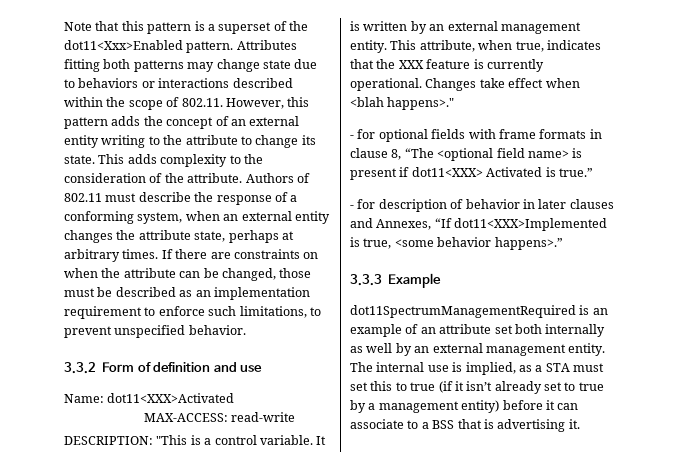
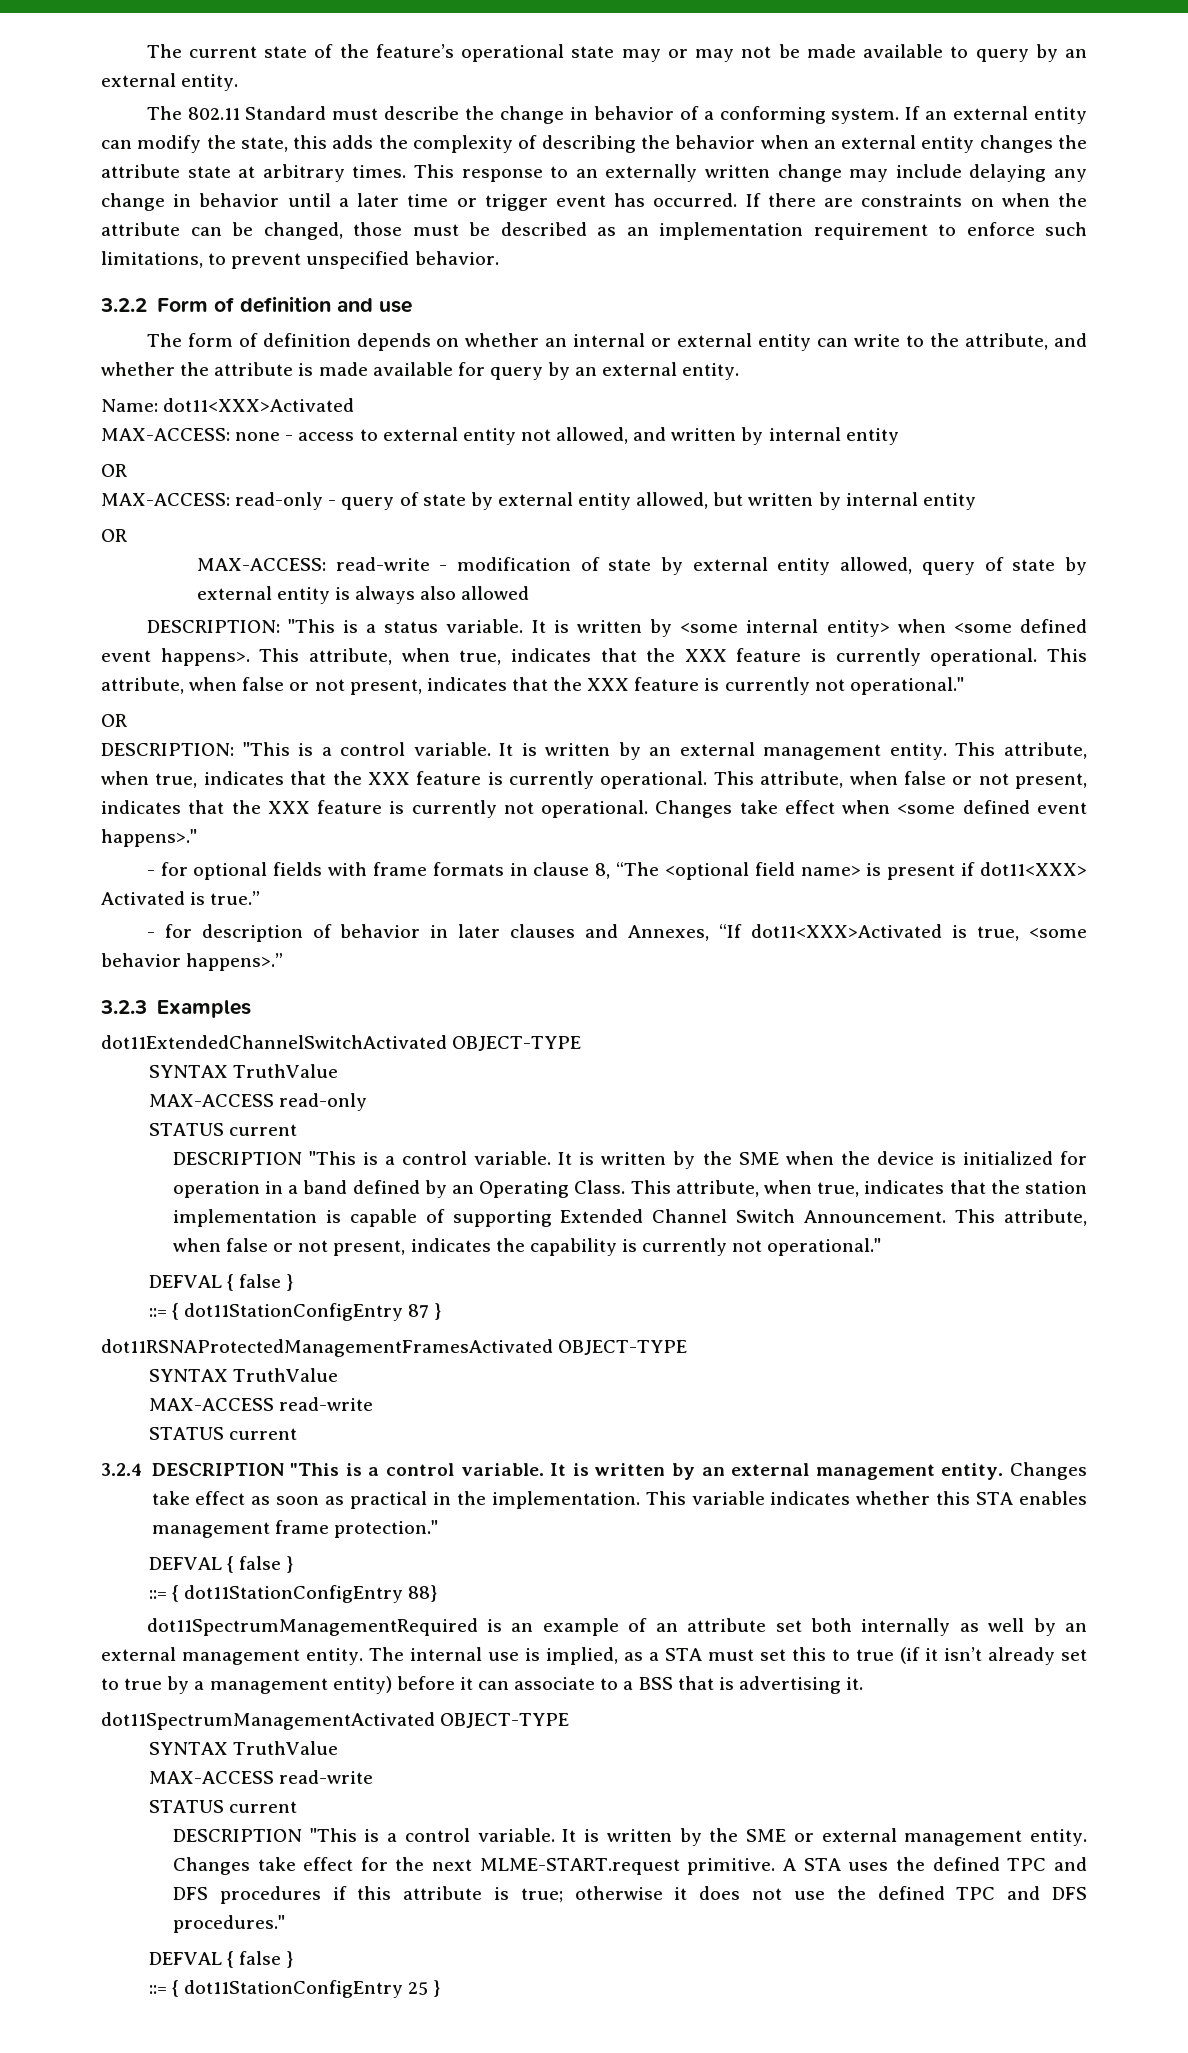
[64,21,308,34] [64,40,297,53] [64,59,318,72] [64,78,293,88] [64,97,310,110] [64,116,300,129] [64,135,316,148] [64,154,263,167] [64,173,310,183] [64,192,298,205] [64,211,183,224] Note that this pattern is a superset of the dot11<Xxx>Enabled pattern. Attributes fitting both patterns may change state due to behaviors or interactions described within the scope of 802.11. However, this pattern adds the concept of an external entity writing to the attribute to change its state. This adds complexity to the consideration of the attribute. Authors of 802.11 must describe the response of a conforming system, -> [146,44,1087,62] [101,73,239,91] [146,106,1088,124] [101,135,756,153] The current state of the feature’s operational state may or may not be made available to query by an external entity. // The 802.11 Standard must describe the change in behavior of a conforming system. If an external entity can modify the state, this adds the complexity of describing the behavior
[194,230,279,243] state, perhaps -> [187,166,231,178] state
(159, 254) none -> [414,164,1088,182] [101,193,738,211] This response to an externally written change may include delaying any change in behavior until a later time or trigger event has occurred.
[64,362,96,374] 3.3.2 -> [100,298,147,312] 3.2.2
[64,393,235,403] [143,412,296,422] Name: dot11<XXX>Activated // MAX-ACCESS: read-write -> [146,333,1087,351] [101,362,740,380] [101,398,355,412] [101,427,899,445] [101,464,127,477] [101,492,976,510] [101,529,127,542] [196,557,1088,575] [196,586,530,604] [146,619,1087,637] [101,648,1087,666] [101,677,964,695] [101,714,127,727] The form of definition depends on whether an internal or external entity can write to the attribute, and whether the attribute is made available for query by an external entity. // Name: dot11<XXX>Activated // MAX-ACCESS: none - access to external entity not allowed, and written by internal entity // OR // MAX-ACCESS: read-only - query of state by external entity allowed, but written by internal entity // OR // MAX-ACCESS: read-write - modification of state by external entity allowed, query of state by external entity is always also allowed // DESCRIPTION: "This is a status variable. It is written by <some internal entity> when <some defined event happens>. This attribute, when true, indicates that the XXX feature is currently operational. This attribute, when false or not present, indicates that the XXX feature is currently not operational." // OR
(422, 84) none -> [713,771,1087,789] [101,800,649,818] This attribute, when false or not present, indicates that the XXX feature is currently not operational.
[350,97,384,107] <blah -> [897,800,1087,814] <some defined event
[454,218,608,231] dot11<XXX>Implemented -> [751,924,943,938] dot11<XXX>Activated
[350,273,442,288] 3.3.3 Example -> [100,1000,251,1018] [101,1035,582,1051] [148,1064,339,1078] [148,1093,368,1111] [148,1123,298,1136] [172,1151,1087,1169] [172,1180,1087,1198] [172,1209,1087,1227] [172,1238,882,1256] [148,1274,294,1291] [148,1303,442,1321] [101,1339,688,1357] [148,1368,339,1382] [148,1397,374,1411] [148,1427,298,1440] [101,1462,1088,1480] [151,1491,1087,1509] [151,1520,438,1538] [148,1556,294,1573] [148,1585,438,1603] 3.2.3 Examples // dot11ExtendedChannelSwitchActivated OBJECT-TYPE // SYNTAX TruthValue // MAX-ACCESS read-only // STATUS current // DESCRIPTION "This is a control variable. It is written by the SME when the device is initialized for operation in a band defined by an Operating Class. This attribute, when true, indicates that the station implementation is capable of supporting Extended Channel Switch Announcement. This attribute, when false or not present, indicates the capability is currently not operational." // DEFVAL { false } // ::= { dot11StationConfigEntry 87 } // dot11RSNAProtectedManagementFramesActivated OBJECT-TYPE // SYNTAX TruthValue // MAX-ACCESS read-write // STATUS current // 3.2.4 DESCRIPTION "This is a control variable. It is written by an external management entity. Changes take effect as soon as practical in the implementation. This variable indicates whether this STA enables management frame protection." // DEFVAL { false } // ::= { dot11StationConfigEntry 88}
(580, 424) none -> [101,1712,570,1730] [148,1741,339,1755] [148,1770,374,1784] [148,1800,298,1813] [172,1828,1087,1846] [172,1857,1087,1875] [172,1886,1087,1904] [172,1915,285,1933] [148,1951,294,1968] [148,1980,441,1998] // dot11SpectrumManagementActivated OBJECT-TYPE // SYNTAX TruthValue // MAX-ACCESS read-write // STATUS current // DESCRIPTION "This is a control variable. It is written by the SME or external management entity. Changes take effect for the next MLME-START.request primitive. A STA uses the defined TPC and DFS procedures if this attribute is true; otherwise it does not use the defined TPC and DFS procedures." // DEFVAL { false } // ::= { dot11StationConfigEntry 25 }

